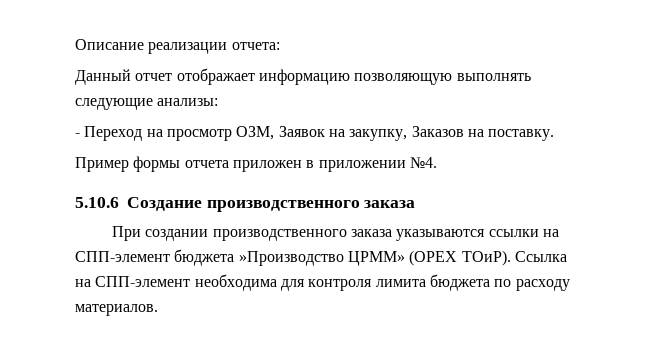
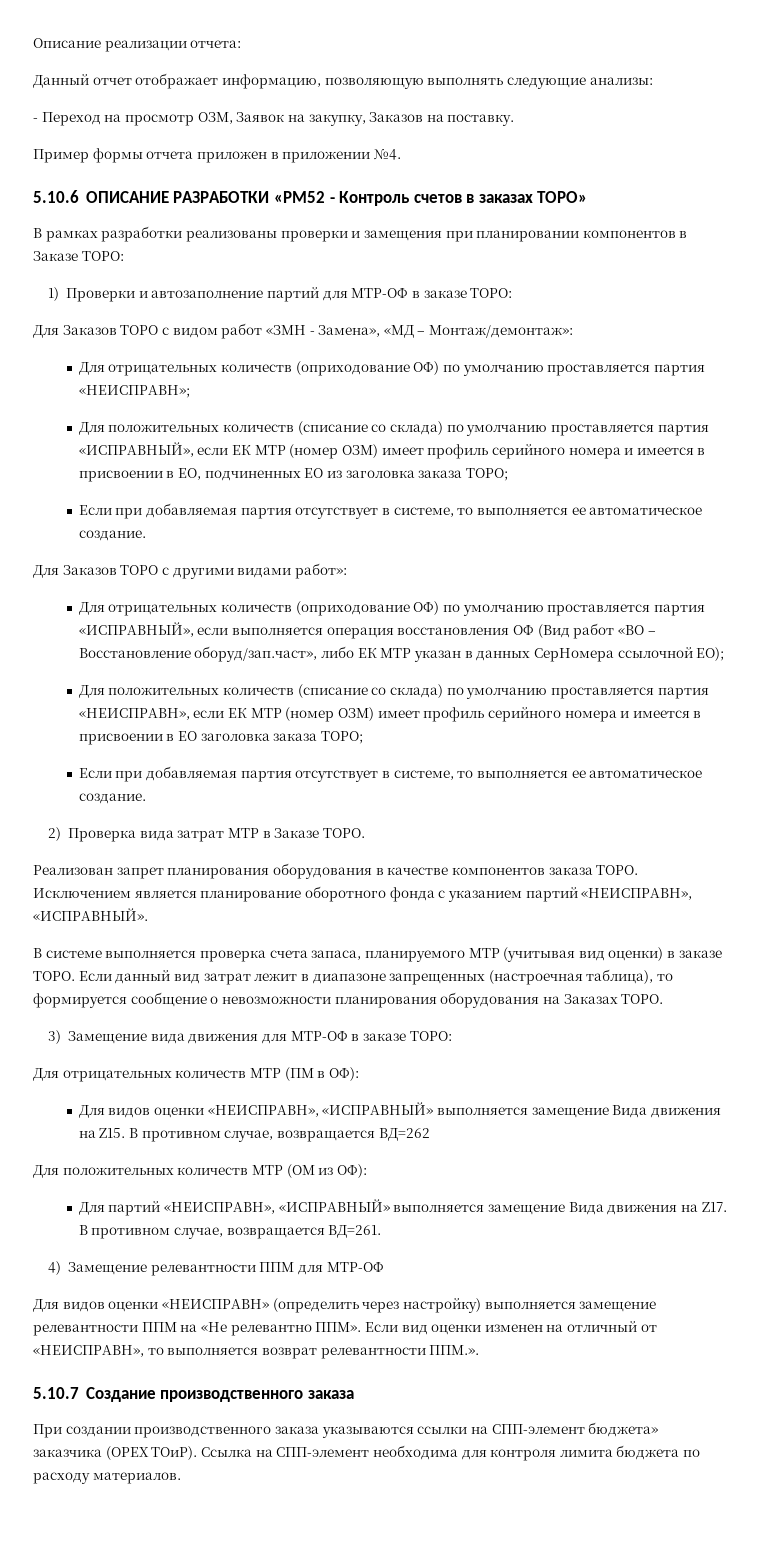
[258,69,350,85] информацию -> [221,74,321,89] информацию,
(119, 202) none -> [85,191,588,206] [33,226,688,242] [33,251,124,261] [48,287,513,302] [33,323,574,339] [78,361,705,376] [78,385,190,398] [78,421,709,436] [78,442,706,459] [78,468,508,482] [78,503,703,519] [78,530,146,541] [33,563,347,579] [78,601,705,616] [78,622,656,639] [78,646,725,662] [78,684,709,699] [78,707,702,722] [78,731,363,745] [78,766,703,782] [78,793,146,804] [48,827,366,842] [33,863,639,879] [33,886,693,902] [33,908,148,921] [33,947,722,962] [33,969,674,985] [33,992,664,1008] [48,1030,452,1044] [33,1067,359,1082] [78,1102,721,1118] [78,1128,430,1142] [33,1164,367,1178] [78,1199,727,1216] [78,1225,382,1239] [48,1261,384,1276] [33,1298,657,1313] [33,1321,657,1336] [33,1345,480,1359] [33,1387,79,1399] ОПИСАНИЕ РАЗРАБОТКИ «PM52 - Контроль счетов в заказах ТОРО» // В рамках разработки реализованы проверки и замещения при планировании компонентов в Заказе ТОРО: // 1) Проверки и автозаполнение партий для МТР-ОФ в заказе ТОРО: // Для Заказов ТОРО с видом работ «ЗМН - Замена», «МД – Монтаж/демонтаж»: // Для отрицательных количеств (оприходование ОФ) по умолчанию проставляется партия «НЕИСПРАВН»; // Для положительных количеств (списание со склада) по умолчанию проставляется партия «ИСПРАВНЫЙ», если ЕК МТР (номер ОЗМ) имеет профиль серийного номера и имеется в присвоении в ЕО, подчиненных ЕО из заголовка заказа ТОРО; // Если при добавляемая партия отсутствует в системе, то выполняется ее автоматическое создание. // Для Заказов ТОРО с другими видами работ»: // Для отрицательных количеств (оприходование ОФ) по умолчанию проставляется партия «ИСПРАВНЫЙ», если выполняется операция восстановления ОФ (Вид работ «ВО – Восстановление оборуд/зап.част», либо ЕК МТР указан в данных СерНомера ссылочной ЕО); // Для положительных количеств (списание со склада) по умолчанию проставляется партия «НЕИСПРАВН», если ЕК МТР (номер ОЗМ) имеет профиль серийного номера и имеется в присвоении в ЕО заголовка заказа ТОРО; // Если при добавляемая партия отсутствует в системе, то выполняется ее автоматическое создание. // 2) Проверка вида затрат МТР в Заказе ТОРО. // Реализован запрет планирования оборудования в качестве компонентов заказа ТОРО. Исключением является планирование оборотного фонда с указанием партий «НЕИСПРАВН», «ИСПРАВНЫЙ». // В системе выполняется проверка счета запаса, планируемого МТР (учитывая вид оценки) в заказе ТОРО. Если данный вид затрат лежит в диапазоне запрещенных (настроечная таблица), то формируется сообщение о невозможности планирования оборудования на Заказах ТОРО. // 3) Замещение вида движения для МТР-ОФ в заказе ТОРО: // Для отрицательных количеств МТР (ПМ в ОФ): // Для видов оценки «НЕИСПРАВН», «ИСПРАВНЫЙ» выполняется замещение Вида движения на Z15. В противном случае, возвращается ВД=262 // Для положительных количеств МТР (ОМ из ОФ): // Для партий «НЕИСПРАВН», «ИСПРАВНЫЙ» выполняется замещение Вида движения на Z17. В противном случае, возвращается ВД=261. // 4) Замещение релевантности ППМ для МТР-ОФ // Для видов оценки «НЕИСПРАВН» (определить через настройку) выполняется замещение релевантности ППМ на «Не релевантно ППМ». Если вид оценки изменен на отличный от «НЕИСПРАВН», то выполняется возврат релевантности ППМ.». // 5.10.7
[174,249,405,266] бюджета »Производство ЦРММ» -> [588,1422,659,1437] [33,1449,102,1457] бюджета» заказчика

